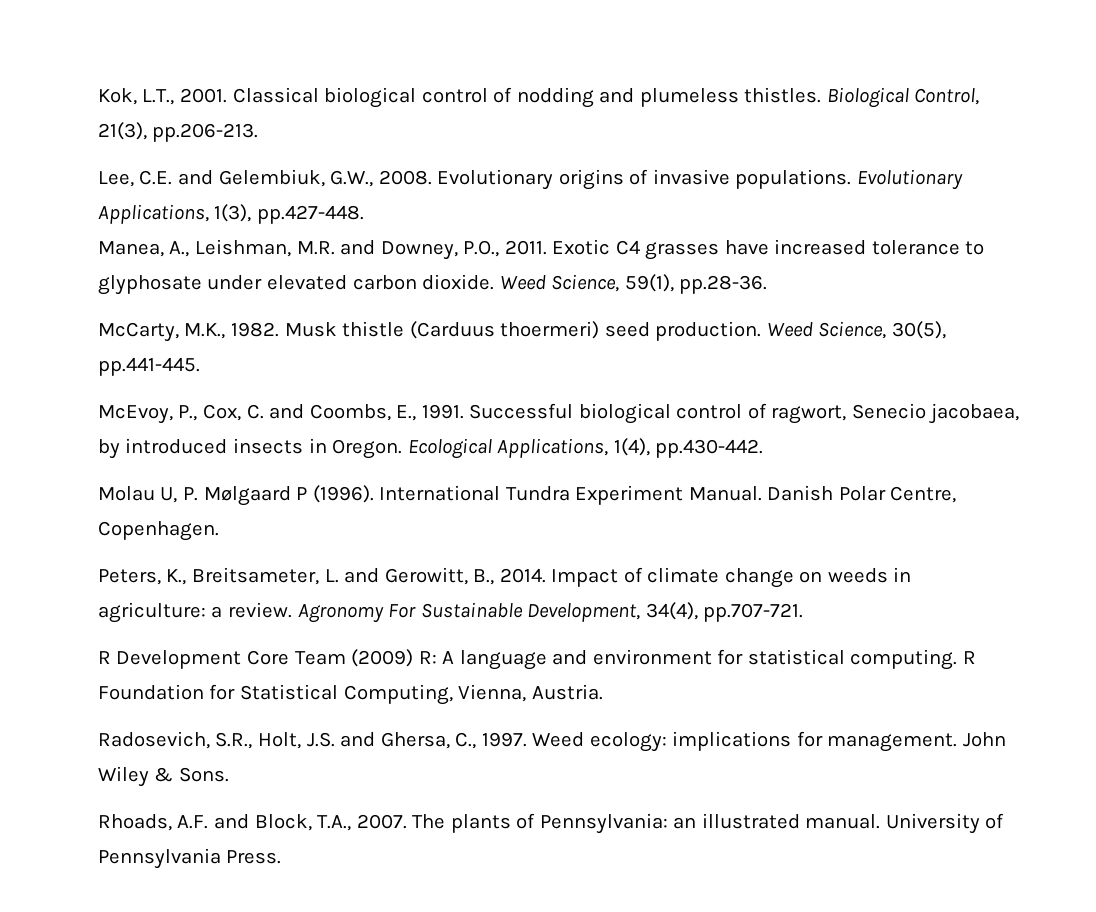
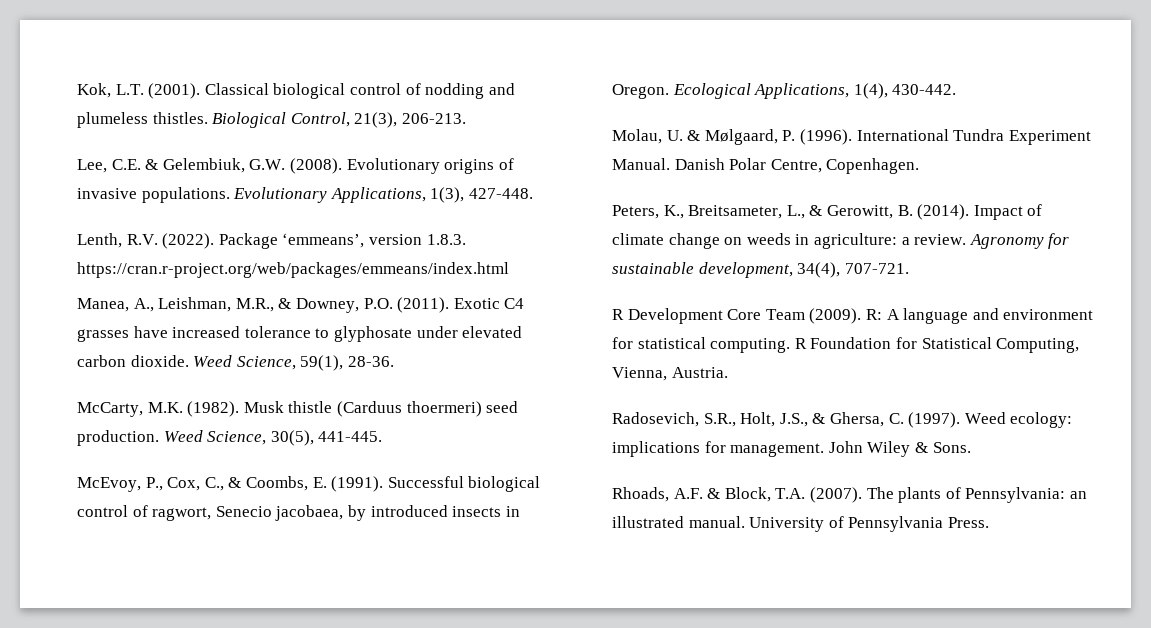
[142,88,228,105] L.T., 2001. -> [115,83,201,99] L.T. (2001).
[152,123,259,142] pp.206-213. -> [401,113,466,124] 206-213.
[178,169,432,187] and Gelembiuk, G.W., 2008. -> [145,158,342,174] & Gelembiuk, G.W. (2008).
[257,205,365,224] [97,239,547,260] pp.427-448. // Manea, A., Leishman, M.R. and Downey, P.O., 2011. -> [468,188,533,199] [77,233,466,249] [77,262,510,278] [77,297,450,313] 427-448. // Lenth, R.V. (2022). Package ‘emmeans’, version 1.8.3. https://cran.r-project.org/web/packages/emmeans/index.html // Manea, A., Leishman, M.R., & Downey, P.O. (2011).
[679,275,768,294] pp.28-36. -> [347,356,394,367] 28-36.
[184,322,280,339] M.K., 1982. -> [147,401,240,417] M.K. (1982).
[97,357,200,376] pp.441-445. -> [318,431,383,442] 441-445.
[246,404,464,421] C. and Coombs, E., 1991. -> [204,476,384,492] C., & Coombs, E. (1991).
[655,439,764,458] [97,486,308,506] pp.430-442. // Molau U, P. Mølgaard P -> [892,84,957,95] [612,129,796,145] 430-442. // Molau, U. & Mølgaard, P.
[324,567,546,585] L. and Gerowitt, B., 2014. -> [786,204,970,220] L., & Gerowitt, B. (2014).
[388,602,804,622] For Sustainable Development, 34(4), pp.707-721. -> [1048,233,1070,249] [612,262,909,278] for sustainable development, 34(4), 707-721.
[351,649,414,667] (2009) -> [809,308,862,324] (2009).
[306,732,527,749] J.S. and Ghersa, C., 1997. -> [779,412,961,428] J.S., & Ghersa, C. (1997).
[214,814,407,831] and Block, T.A., 2007. -> [707,487,862,503] & Block, T.A. (2007).

